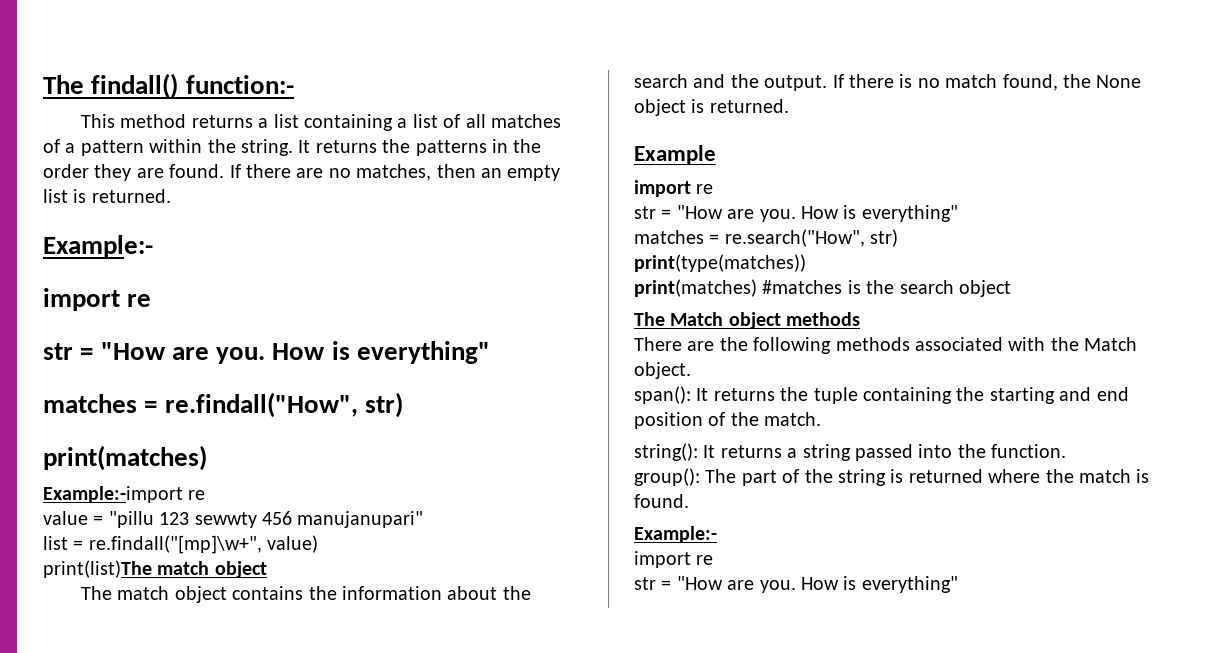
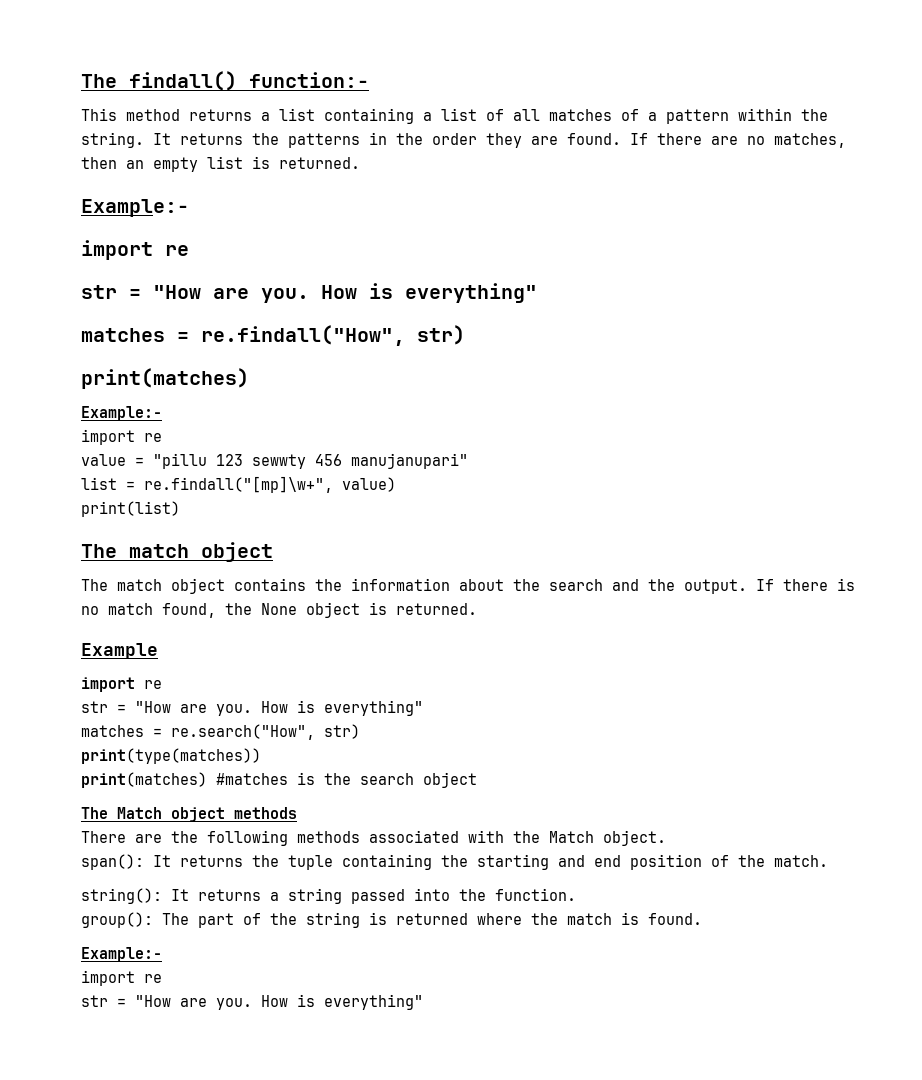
[43,486,183,503] Example:-import -> [81,406,162,421] [81,429,135,445] Example:- // import
[43,560,152,578] print(list)The -> [81,501,180,517] [81,544,117,558] print(list) // The

